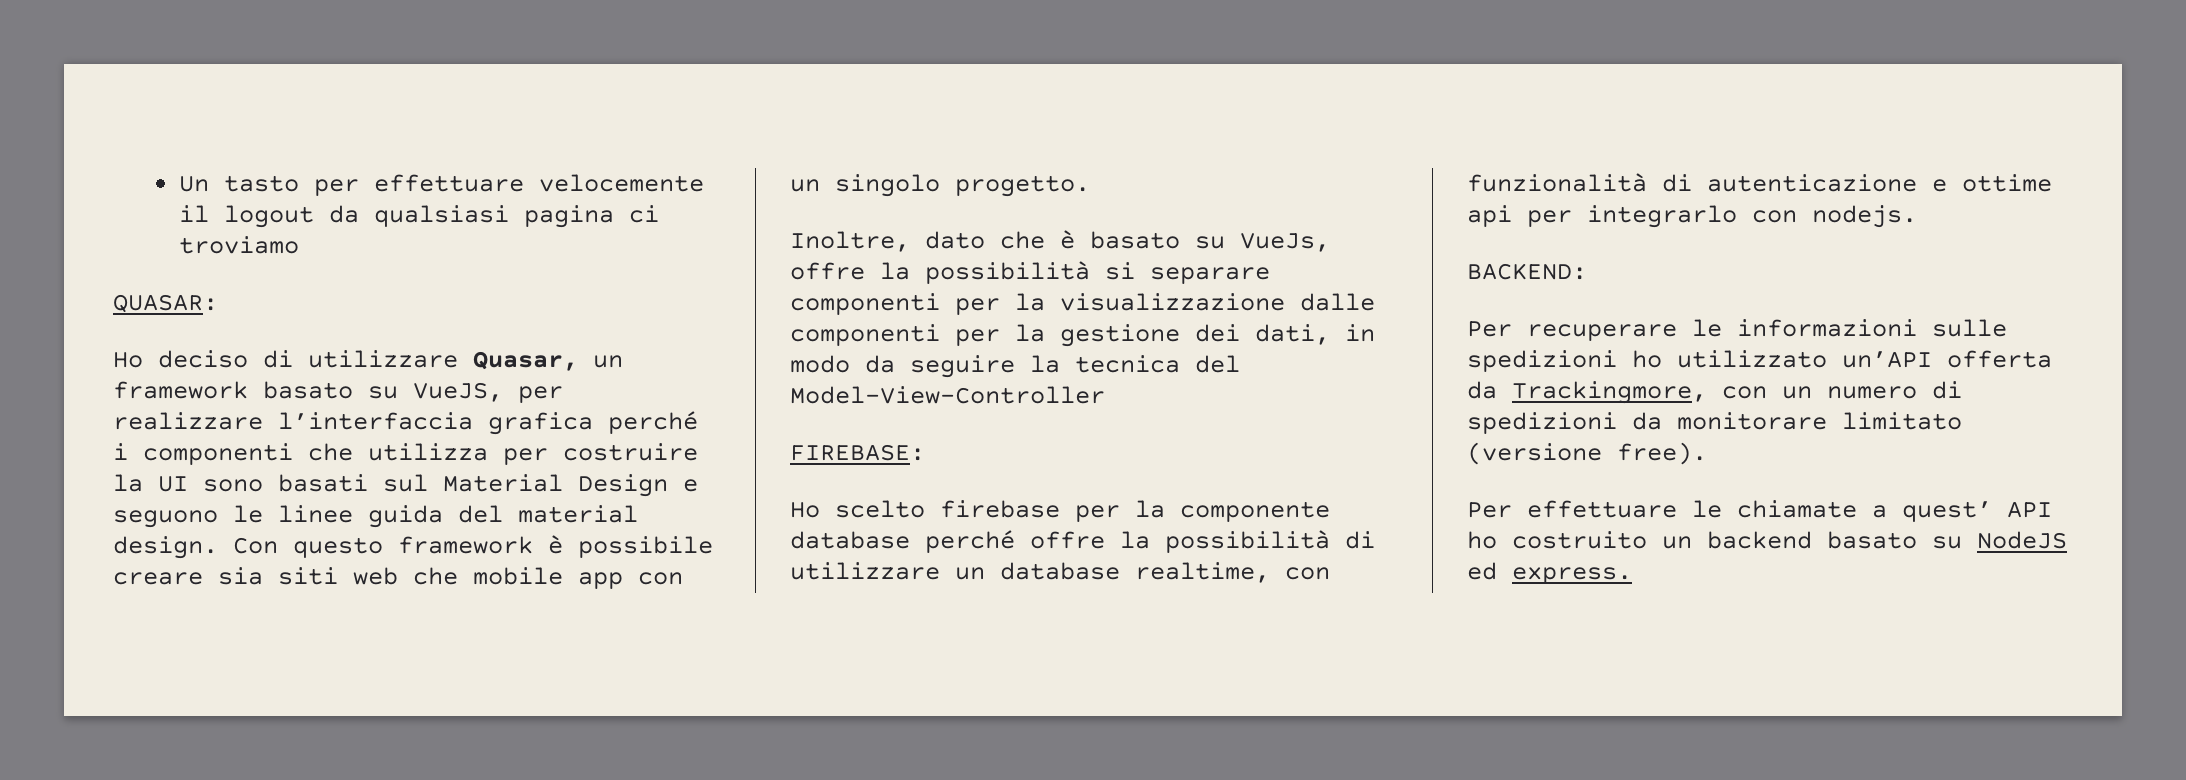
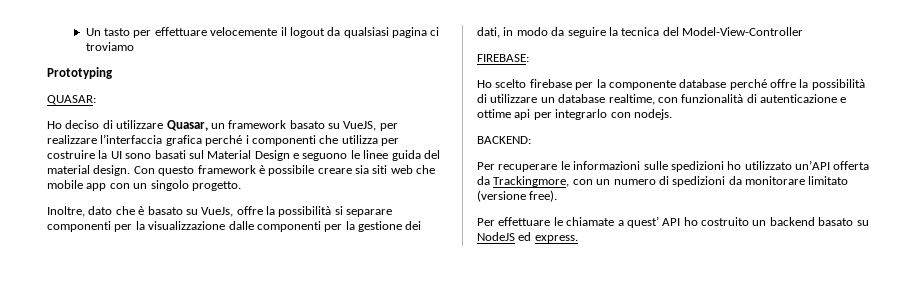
(299, 245) none -> [47,67,113,79] // Prototyping

